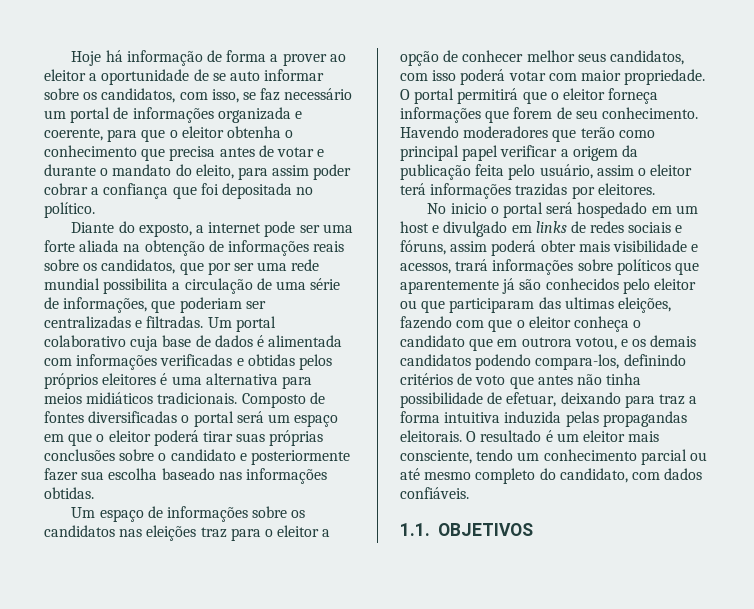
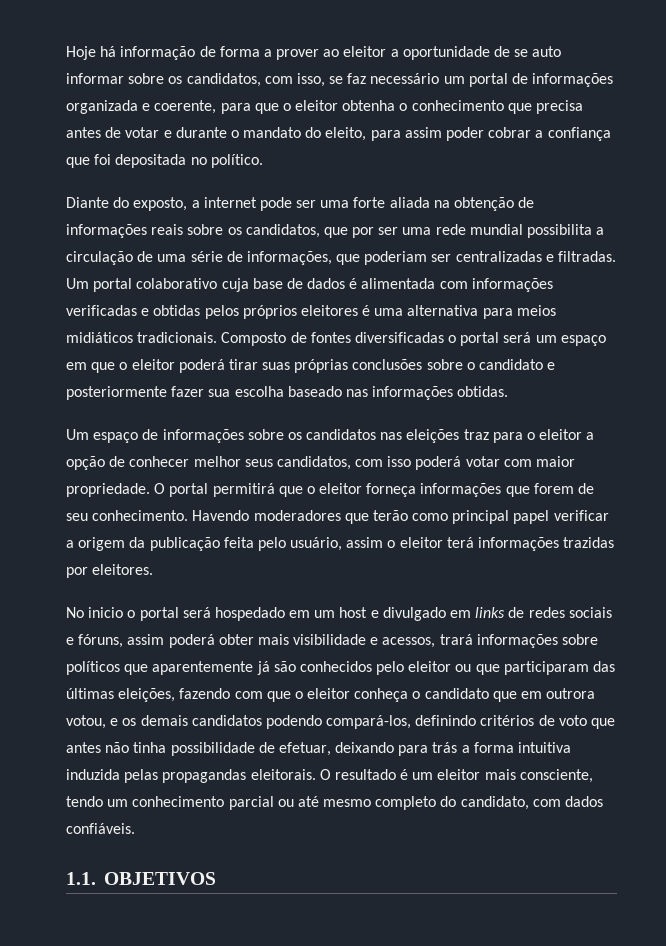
[564,297,614,309] ultimas -> [66,688,114,699] últimas
[535,354,620,370] compara-los, -> [326,715,412,729] compará-los,
[658,394,685,405] traz -> [432,742,458,753] trás

